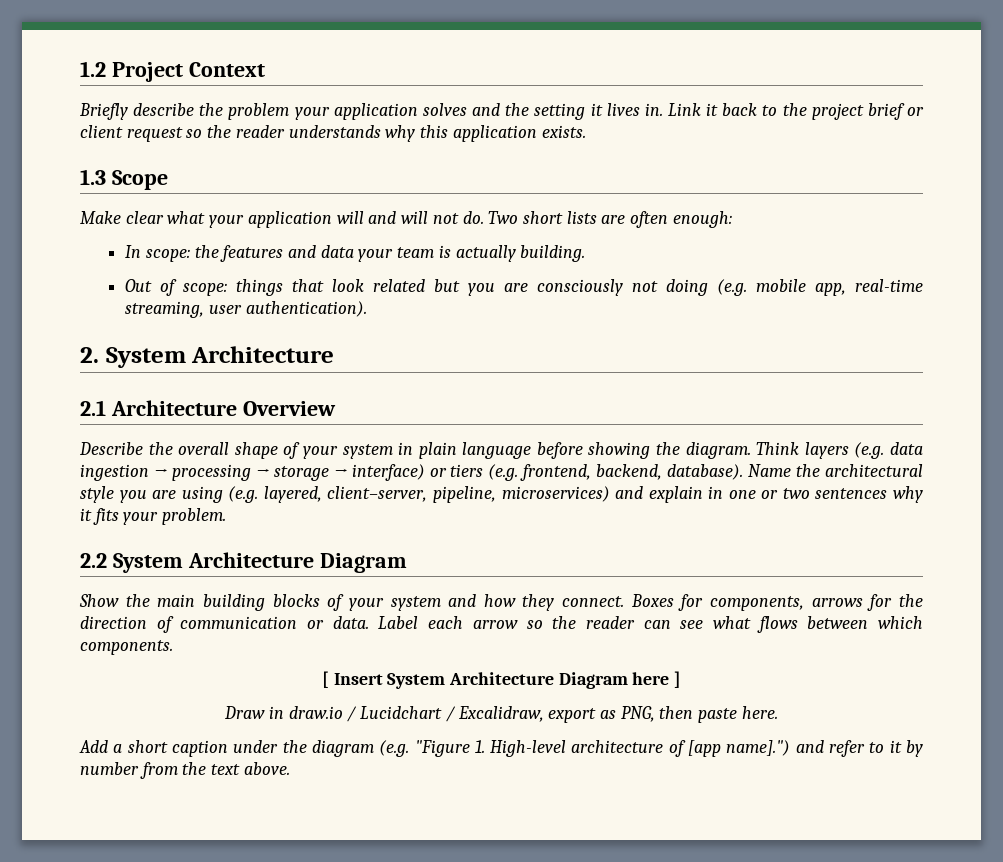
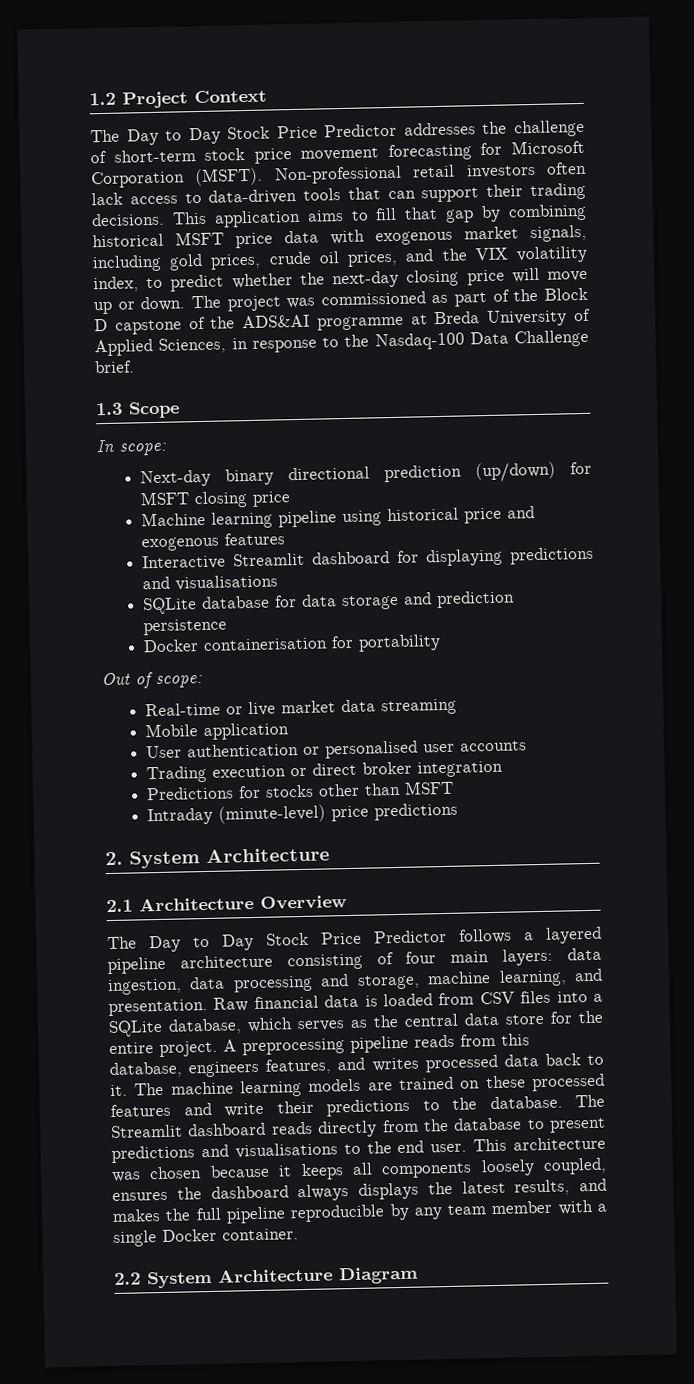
[79,103,924,120] [80,125,586,142] [80,169,168,190] [80,211,732,228] [125,245,586,262] [125,279,923,296] [125,301,367,318] Briefly describe the problem your application solves and the setting it lives in. Link it back to the project brief or client request so the reader understands why this application exists. // 1.3 Scope // Make clear what your application will and will not do. Two short lists are often enough: // In scope: the features and data your team is actually building. // Out of scope: things that look related but you are consciously not doing (e.g. mobile app, real-time streaming, user authentication). -> [90,119,585,146] [90,139,585,164] [91,161,587,189] [91,182,586,206] [91,203,588,228] [92,224,587,249] [92,245,588,273] [93,267,588,293] [93,287,588,315] [94,308,591,335] [94,329,589,357] [95,360,135,374] [95,401,180,419] [96,439,167,456] [140,461,592,488] [140,491,292,509] [141,506,536,529] [141,532,286,552] [142,546,594,571] [142,574,279,591] [142,590,516,615] [143,618,228,636] [143,634,442,653] [101,672,203,689] [145,698,458,717] [145,722,290,741] [146,740,528,759] [146,760,504,784] [146,780,455,801] [147,802,459,826] The Day to Day Stock Price Predictor addresses the challenge of short-term stock price movement forecasting for Microsoft Corporation (MSFT). Non-professional retail investors often lack access to data-driven tools that can support their trading decisions. This application aims to fill that gap by combining historical MSFT price data with exogenous market signals, including gold prices, crude oil prices, and the VIX volatility index, to predict whether the next-day closing price will move up or down. The project was commissioned as part of the Block D capstone of the ADS&AI programme at Breda University of Applied Sciences, in response to the Nasdaq-100 Data Challenge brief. // 1.3 Scope // In scope: // Next-day binary directional prediction (up/down) for MSFT closing price // Machine learning pipeline using historical price and exogenous features // Interactive Streamlit dashboard for displaying predictions and visualisations // SQLite database for data storage and prediction persistence // Docker containerisation for portability // Out of scope: // Real-time or live market data streaming // Mobile application // User authentication or personalised user accounts // Trading execution or direct broker integration // Predictions for stocks other than MSFT // Intraday (minute-level) price predictions
[79,442,924,459] [80,464,923,481] [80,486,923,503] [80,508,227,525] [80,552,407,573] [79,594,923,611] [80,616,923,633] [80,640,173,655] [321,671,682,689] [224,706,778,723] [79,740,923,757] [80,762,290,779] Describe the overall shape of your system in plain language before showing the diagram. Think layers (e.g. data ingestion → processing → storage → interface) or tiers (e.g. frontend, backend, database). Name the architectural style you are using (e.g. layered, client–server, pipeline, microservices) and explain in one or two sentences why it fits your problem. // 2.2 System Architecture Diagram // Show the main building blocks of your system and how they connect. Boxes for components, arrows for the direction of communication or data. Label each arrow so the reader can see what flows between which components. // [ Insert System Architecture Diagram here ] // Draw in draw.io / Lucidchart / Excalidraw, export as PNG, then paste here. // Add a short caption under the diagram (e.g. "Figure 1. High-level architecture of [app name].") and refer to it by number from the text above. -> [107,926,602,953] [107,947,602,975] [107,968,603,996] [108,990,603,1017] [108,1010,603,1038] [109,1033,530,1058] [109,1053,604,1079] [110,1073,605,1098] [110,1094,605,1118] [111,1117,606,1139] [111,1136,606,1164] [112,1157,607,1183] [112,1178,607,1202] [112,1199,607,1224] [113,1228,299,1248] [114,1266,418,1289] The Day to Day Stock Price Predictor follows a layered pipeline architecture consisting of four main layers: data ingestion, data processing and storage, machine learning, and presentation. Raw financial data is loaded from CSV files into a SQLite database, which serves as the central data store for the entire project. A preprocessing pipeline reads from this database, engineers features, and writes processed data back to it. The machine learning models are trained on these processed features and write their predictions to the database. The Streamlit dashboard reads directly from the database to present predictions and visualisations to the end user. This architecture was chosen because it keeps all components loosely coupled, ensures the dashboard always displays the latest results, and makes the full pipeline reproducible by any team member with a single Docker container. // 2.2 System Architecture Diagram

